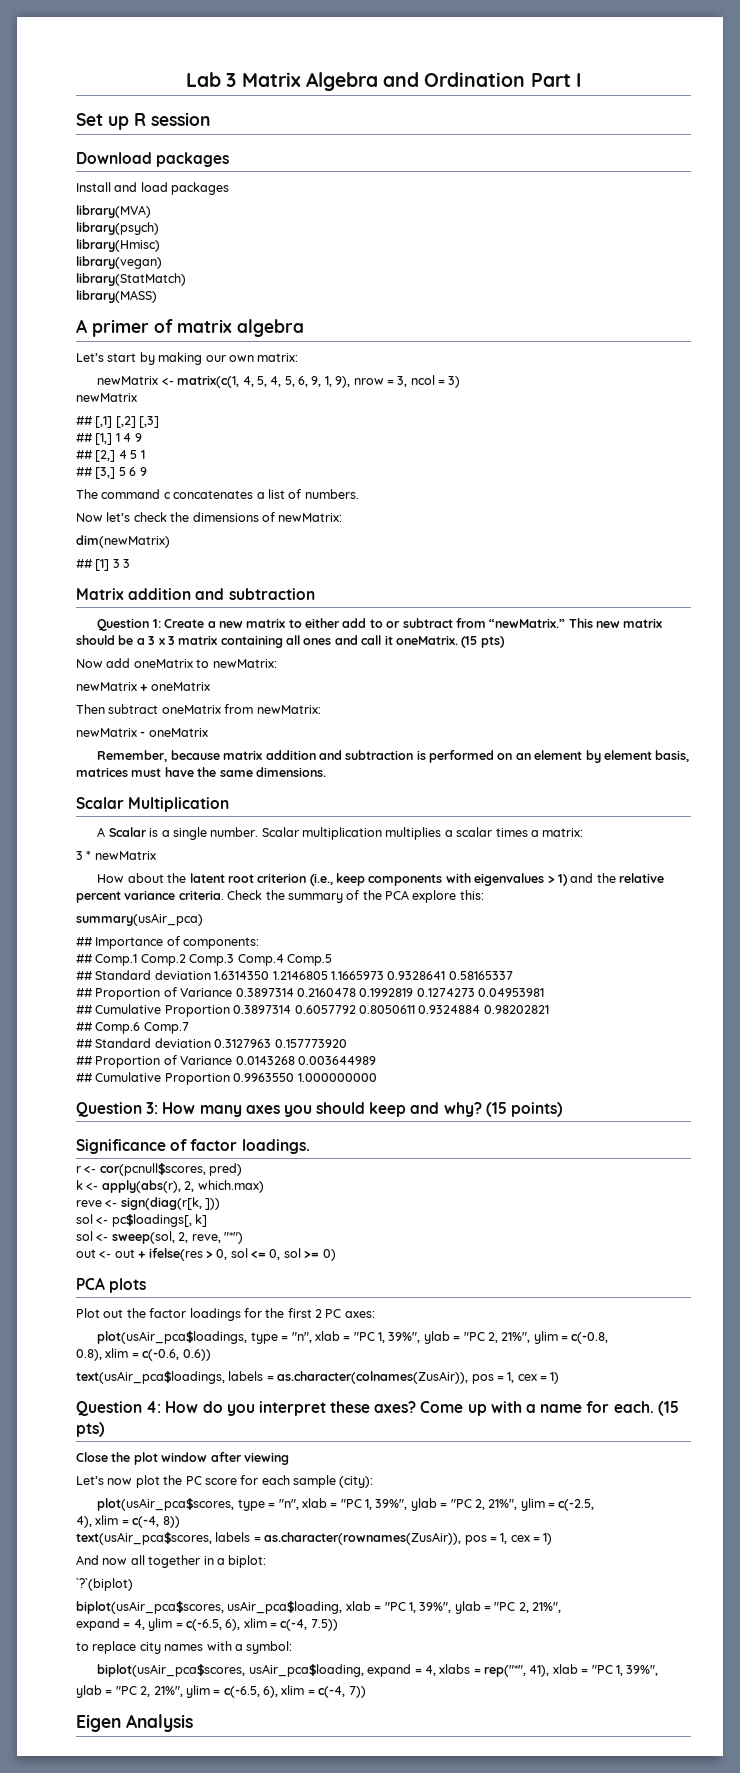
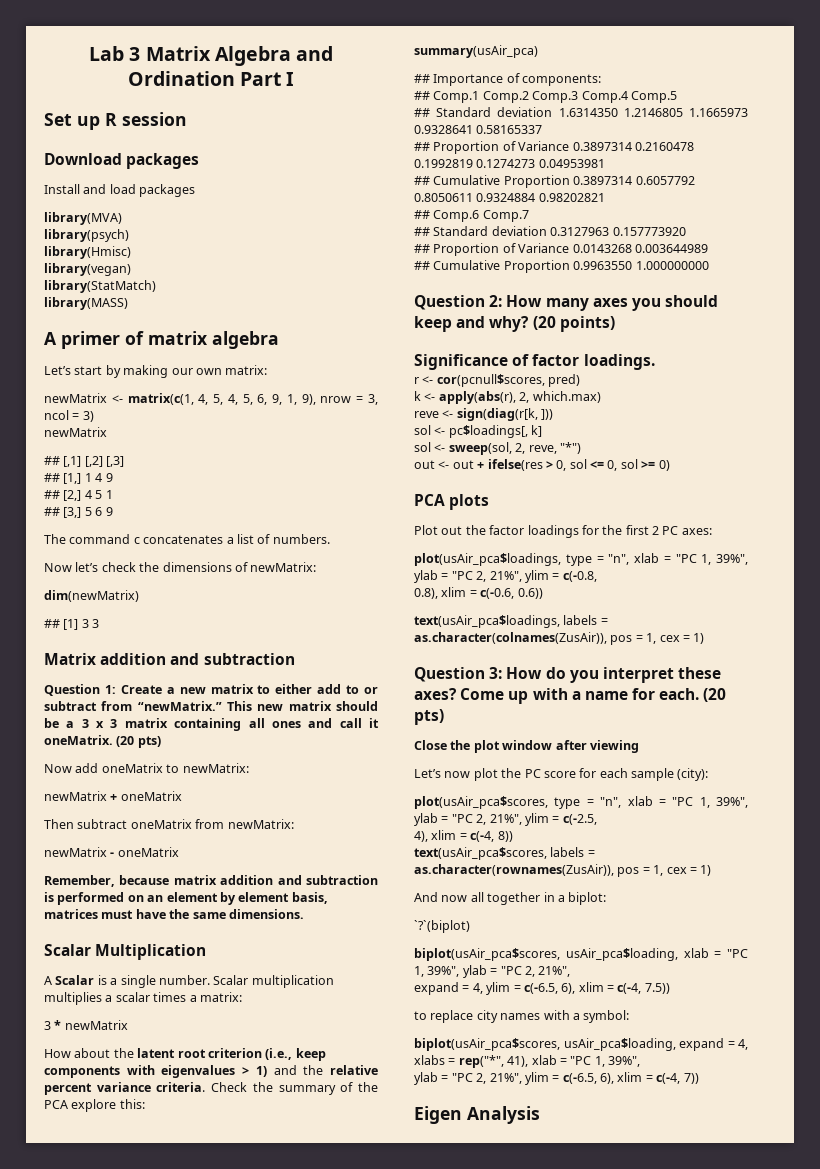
[461,636,478,648] (15 -> [116,736,135,747] (20
[146,1102,159,1114] 3: -> [489,295,503,307] 2:
[485,1102,507,1117] (15 -> [532,316,556,330] (20
[146,1401,162,1413] 4: -> [489,667,503,679] 3:
[657,1401,679,1416] (15 -> [703,688,727,702] (20

